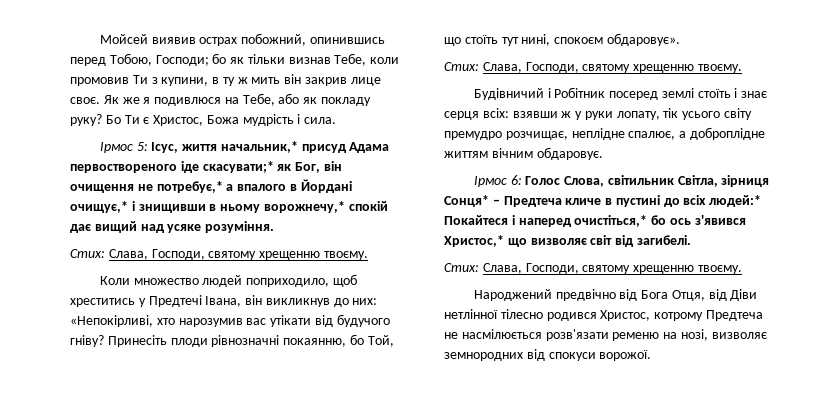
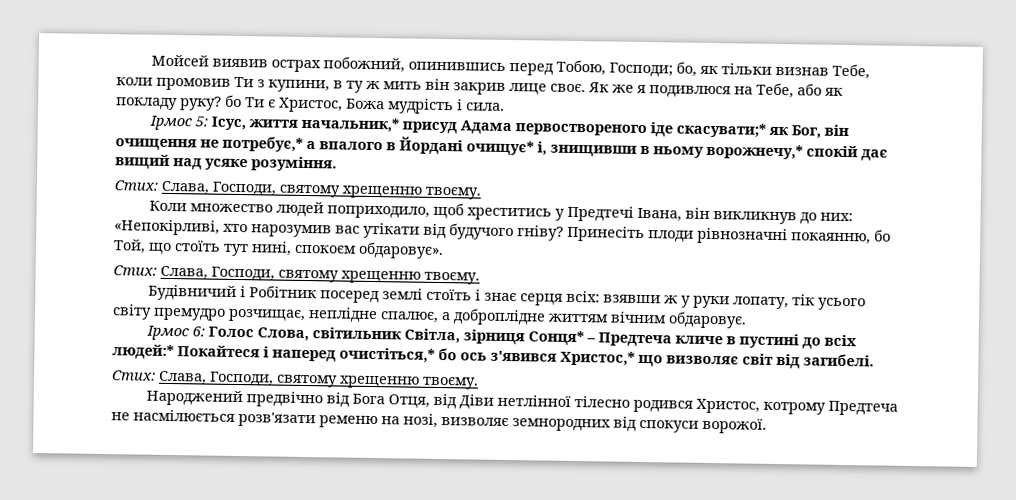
[212,53,227,64] бо -> [675,61,697,77] бо,
[105,115,121,124] Бо -> [225,94,242,108] бо
[70,201,135,213] очищує,* і -> [466,140,547,157] очищує* і,

